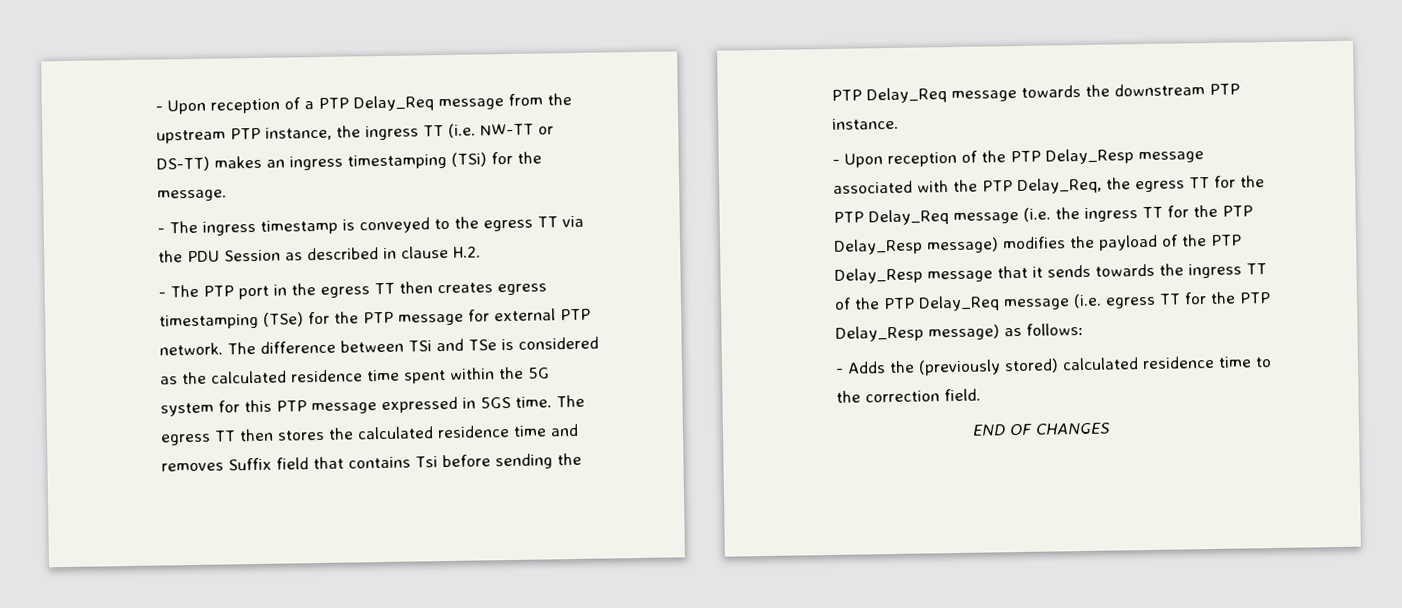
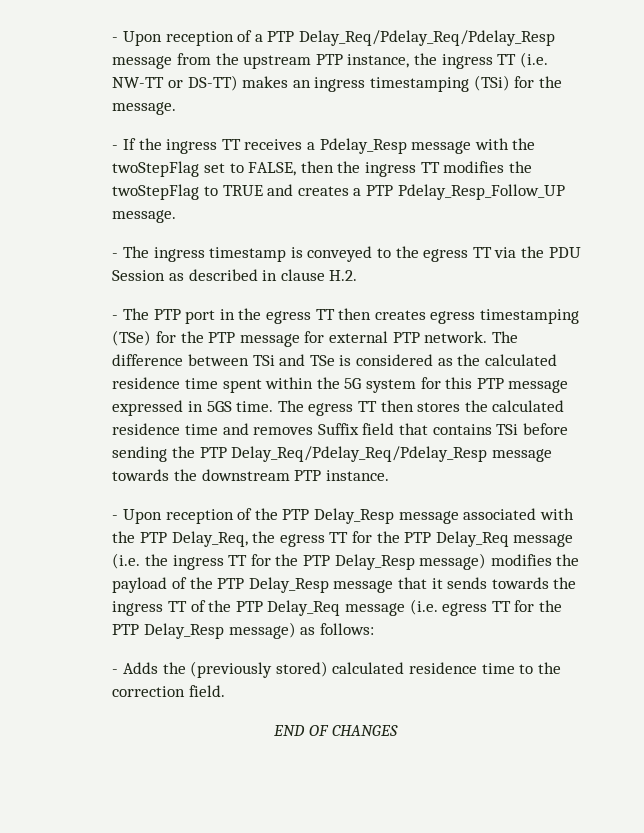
[353,95,435,112] Delay_Req -> [298,30,555,46] Delay_Req/Pdelay_Req/Pdelay_Resp
(228, 195) none -> [112,138,536,154] [112,161,532,177] [112,184,565,200] [112,210,177,223] // - If the ingress TT receives a Pdelay_Resp message with the twoStepFlag set to FALSE, then the ingress TT modifies the twoStepFlag to TRUE and creates a PTP Pdelay_Resp_Follow_UP message.
[415,456,439,468] Tsi -> [496,424,519,435] TSi
[866,87,948,104] Delay_Req -> [231,446,488,462] Delay_Req/Pdelay_Req/Pdelay_Resp

